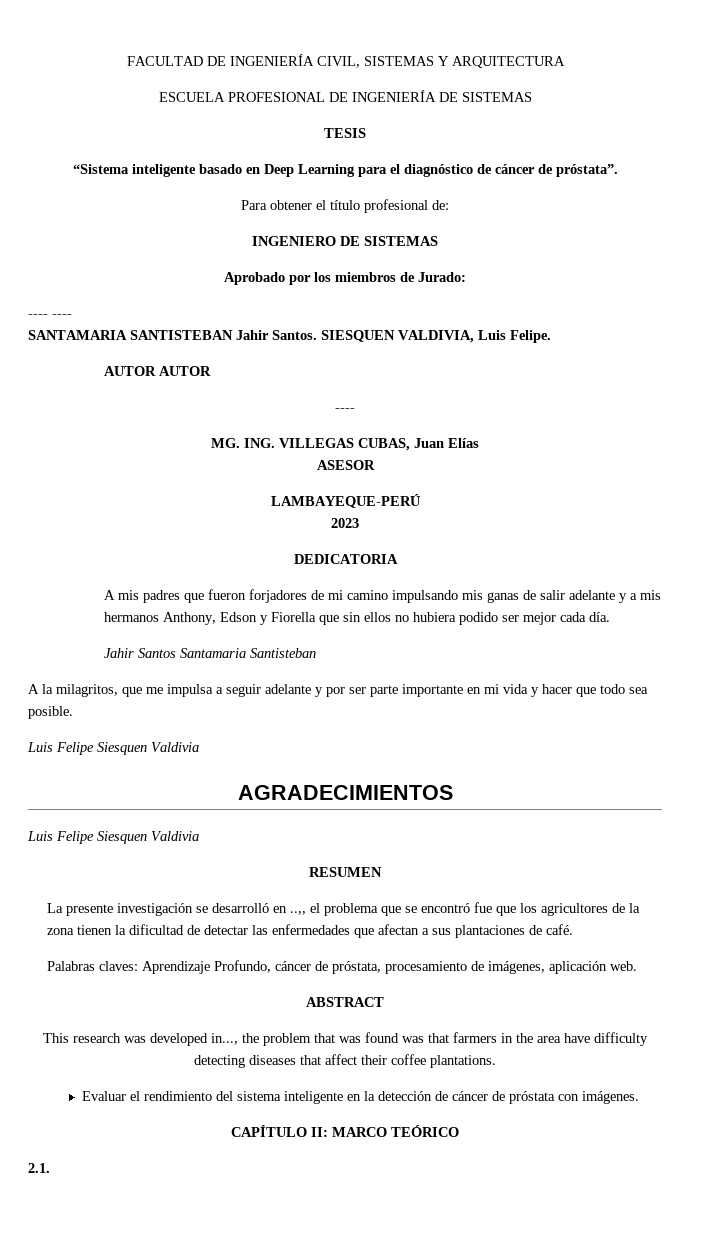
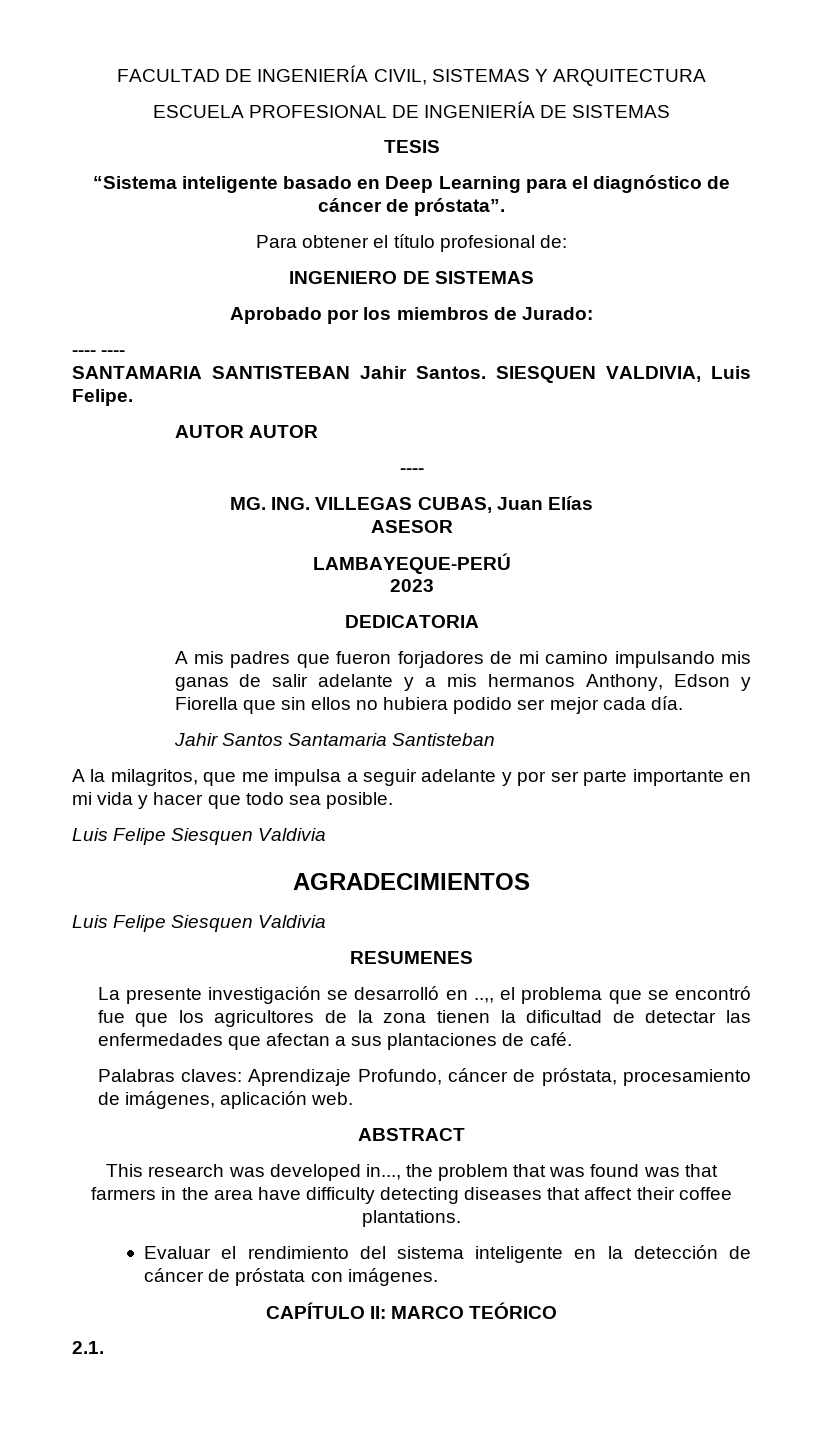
[309,867,382,877] RESUMEN -> [350,951,473,964] RESUMENES

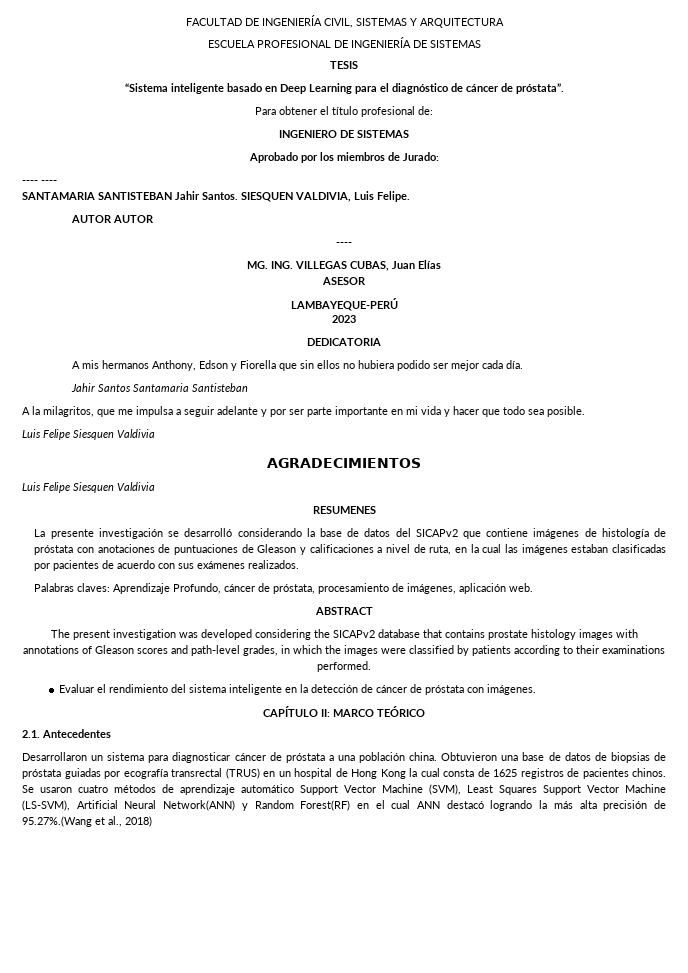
[230,651,751,668] [174,674,478,691] padres que fueron forjadores de mi camino impulsando mis ganas de salir adelante y a mis -> (99, 364) none
[445,986,752,1004] [97,1010,751,1027] [97,1032,572,1050] en ..,, el problema que se encontró fue que los agricultores de la zona tienen la dificultad de detectar las enfermedades que afectan a sus plantaciones de café. -> [237,528,666,539] [34,544,667,555] [34,560,300,571] considerando la base de datos del SICAPv2 que contiene imágenes de histología de próstata con anotaciones de puntuaciones de Gleason y calificaciones a nivel de ruta, en la cual las imágenes estaban clasificadas por pacientes de acuerdo con sus exámenes realizados.
[106,1164,718,1181] [91,1187,732,1204] [362,1210,461,1227] This research was developed in..., the problem that was found was that farmers in the area have difficulty detecting diseases that affect their coffee plantations. -> [50,629,638,640] [23,645,665,656] [317,661,371,672] The present investigation was developed considering the SICAPv2 database that contains prostate histology images with annotations of Gleason scores and path-level grades, in which the images were classified by patients according to their examinations performed.
(104, 1347) none -> [42,729,111,738] [22,752,666,763] [22,768,666,779] [22,784,666,795] [22,800,667,811] [22,816,152,827] Antecedentes // Desarrollaron un sistema para diagnosticar cáncer de próstata a una población china. Obtuvieron una base de datos de biopsias de próstata guiadas por ecografía transrectal (TRUS) en un hospital de Hong Kong la cual consta de 1625 registros de pacientes chinos. Se usaron cuatro métodos de aprendizaje automático Support Vector Machine (SVM), Least Squares Support Vector Machine (LS-SVM), Artificial Neural Network(ANN) y Random Forest(RF) en el cual ANN destacó logrando la más alta precisión de 95.27%.(Wang et al., 2018)

